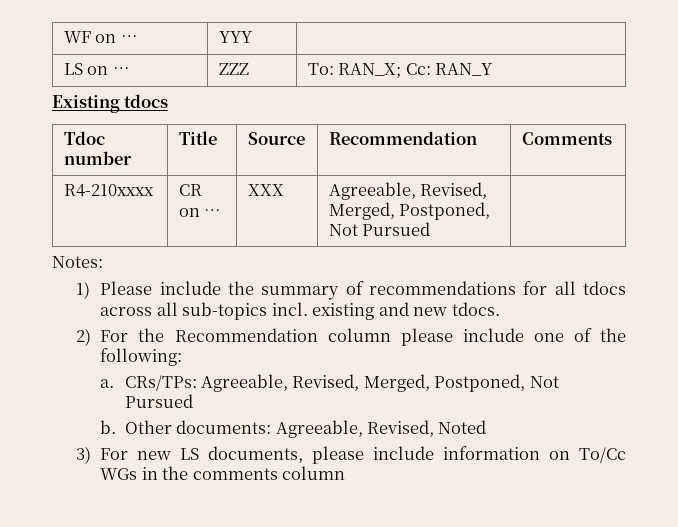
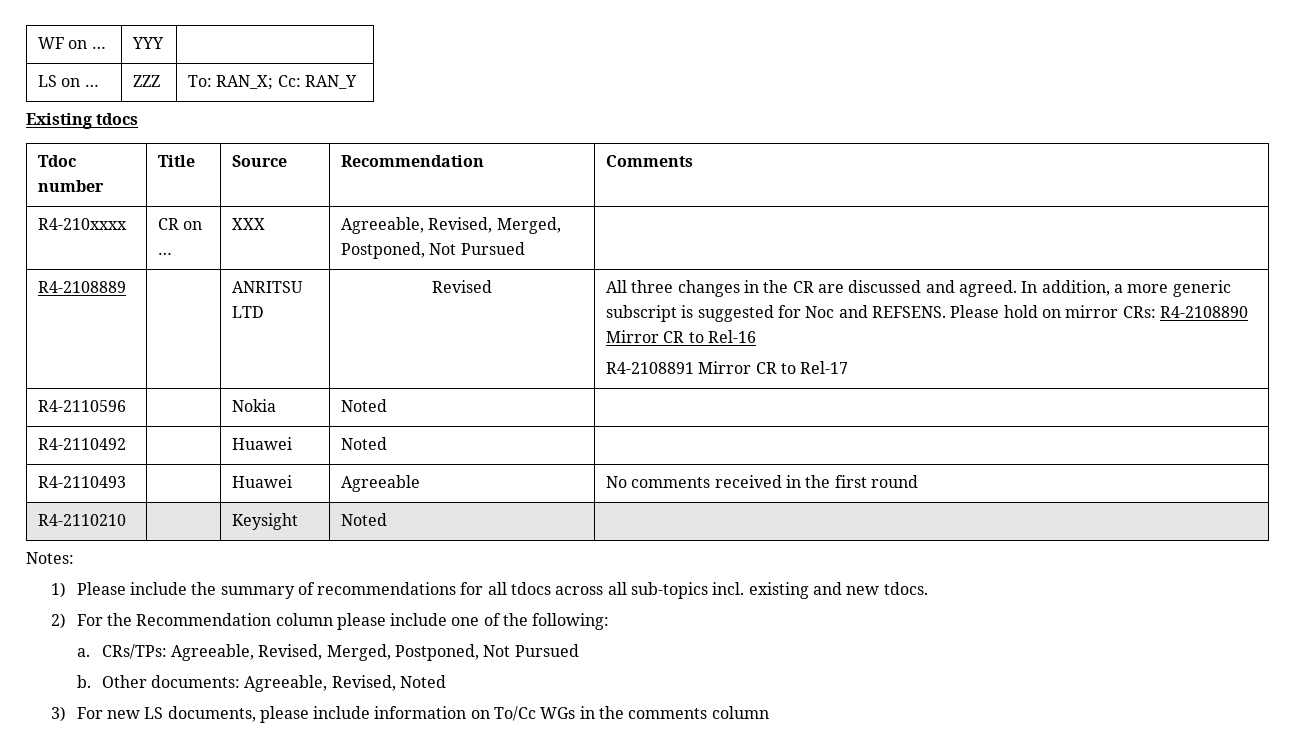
(431, 229) none -> [38,281,127,293] [232,281,304,293] [232,306,265,318] [432,280,492,293] [606,280,1231,297] [606,305,1248,322] [606,330,757,343] [606,361,849,374] [38,400,127,412] [232,399,277,412] [341,399,388,412] [38,438,127,450] [232,437,293,450] [341,437,388,450] [38,476,127,488] [232,475,293,488] [341,475,421,492] [606,475,918,488] [38,514,127,526] [232,513,299,530] [341,513,388,526] // R4-2108889 | | ANRITSU LTD | Revised | All three changes in the CR are discussed and agreed. In addition, a more generic subscript is suggested for Noc and REFSENS. Please hold on mirror CRs: R4-2108890 Mirror CR to Rel-16 // R4-2108891 Mirror CR to Rel-17 // R4-2110596 | | Nokia | Noted | // R4-2110492 | | Huawei | Noted | // R4-2110493 | | Huawei | Agreeable | No comments received in the first round // R4-2110210 | | Keysight | Noted |

